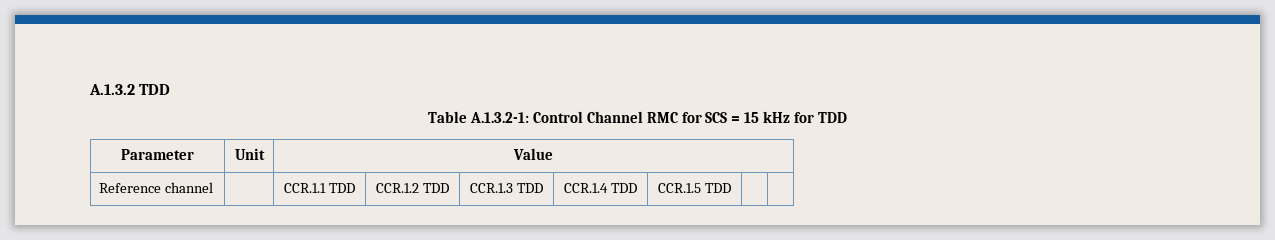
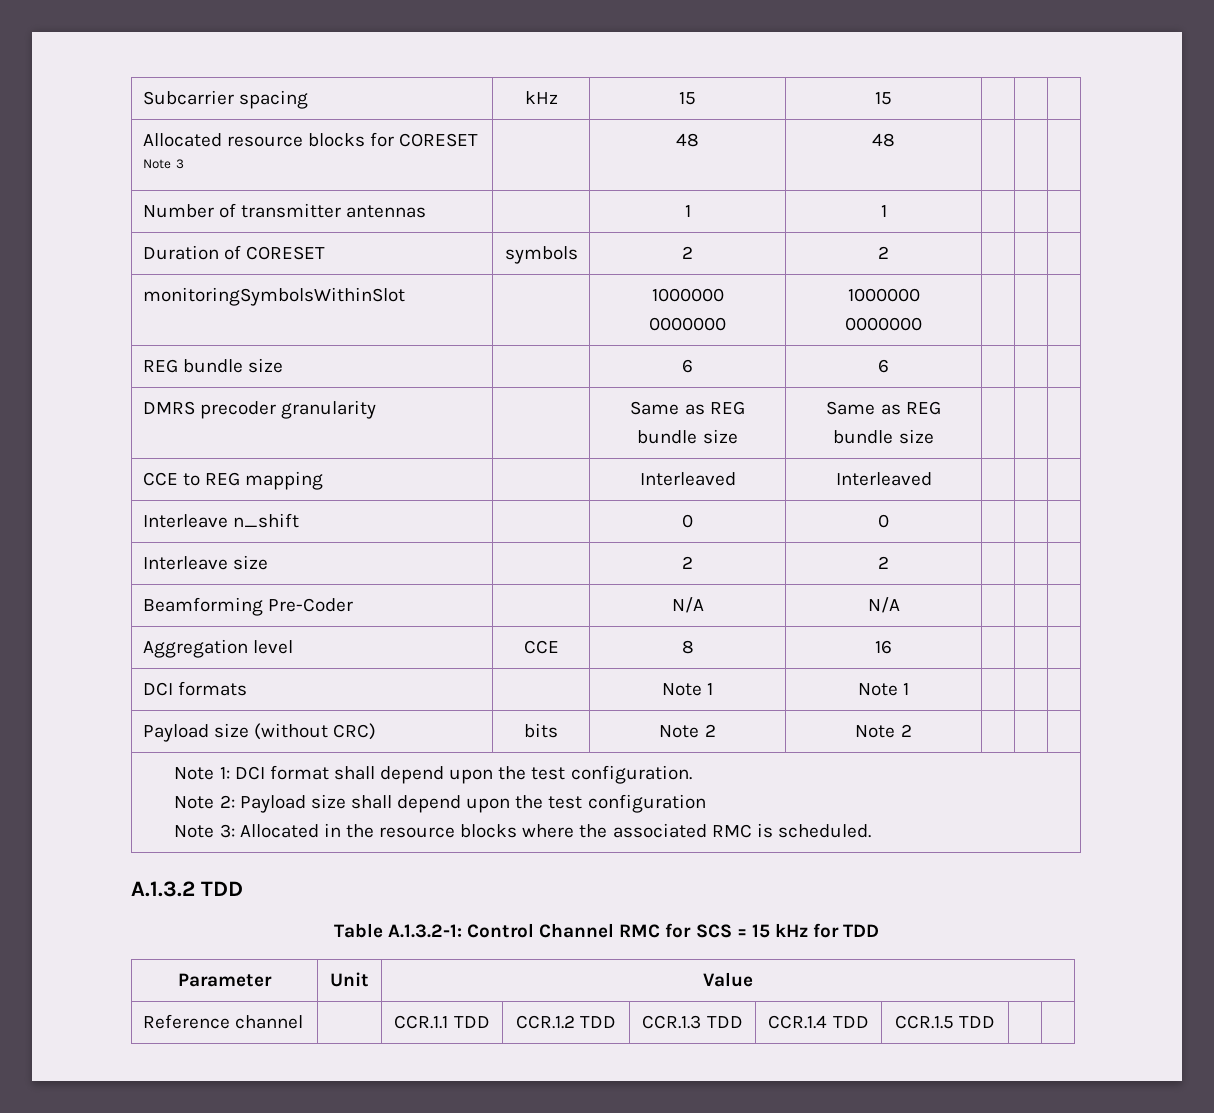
(89, 89) none -> [142,90,309,109] [524,91,558,104] [679,92,696,105] [875,92,892,105] [142,132,479,147] [142,159,185,169] [676,133,699,147] [872,133,895,147] [142,203,427,218] [684,205,691,217] [880,205,887,217] [142,245,326,260] [504,246,578,264] [682,246,693,259] [878,246,889,259] [142,287,405,306] [651,288,724,302] [649,317,726,331] [847,288,920,302] [845,317,922,331] [142,358,284,373] [682,359,693,373] [878,359,889,373] [142,400,377,419] [630,401,745,415] [637,429,738,444] [826,401,941,415] [833,429,934,444] [142,471,324,490] [639,472,736,486] [835,472,932,486] [142,513,300,528] [682,514,693,528] [878,514,889,528] [142,555,269,570] [682,556,693,569] [878,556,889,569] [142,597,354,616] [671,597,704,613] [867,597,900,613] [142,639,294,658] [523,640,559,654] [681,640,694,654] [875,640,892,654] [142,681,248,696] [661,683,714,696] [857,683,910,696] [142,723,377,742] [524,723,558,738] [659,724,716,738] [855,724,912,738] [174,765,692,784] [174,794,706,813] [174,823,871,838] Subcarrier spacing | kHz | 15 | 15 | | | // Allocated resource blocks for CORESET Note 3 | | 48 | 48 | | | // Number of transmitter antennas | | 1 | 1 | | | // Duration of CORESET | symbols | 2 | 2 | | | // monitoringSymbolsWithinSlot | | 1000000 // 0000000 | 1000000 // 0000000 | | | // REG bundle size | | 6 | 6 | | | // DMRS precoder granularity | | Same as REG bundle size | Same as REG bundle size | | | // CCE to REG mapping | | Interleaved | Interleaved | | | // Interleave n_shift | | 0 | 0 | | | // Interleave size | | 2 | 2 | | | // Beamforming Pre-Coder | | N/A | N/A | | | // Aggregation level | CCE | 8 | 16 | | | // DCI formats | | Note 1 | Note 1 | | | // Payload size (without CRC) | bits | Note 2 | Note 2 | | | // Note 1: DCI format shall depend upon the test configuration. // Note 2: Payload size shall depend upon the test configuration // Note 3: Allocated in the resource blocks where the associated RMC is scheduled. //

